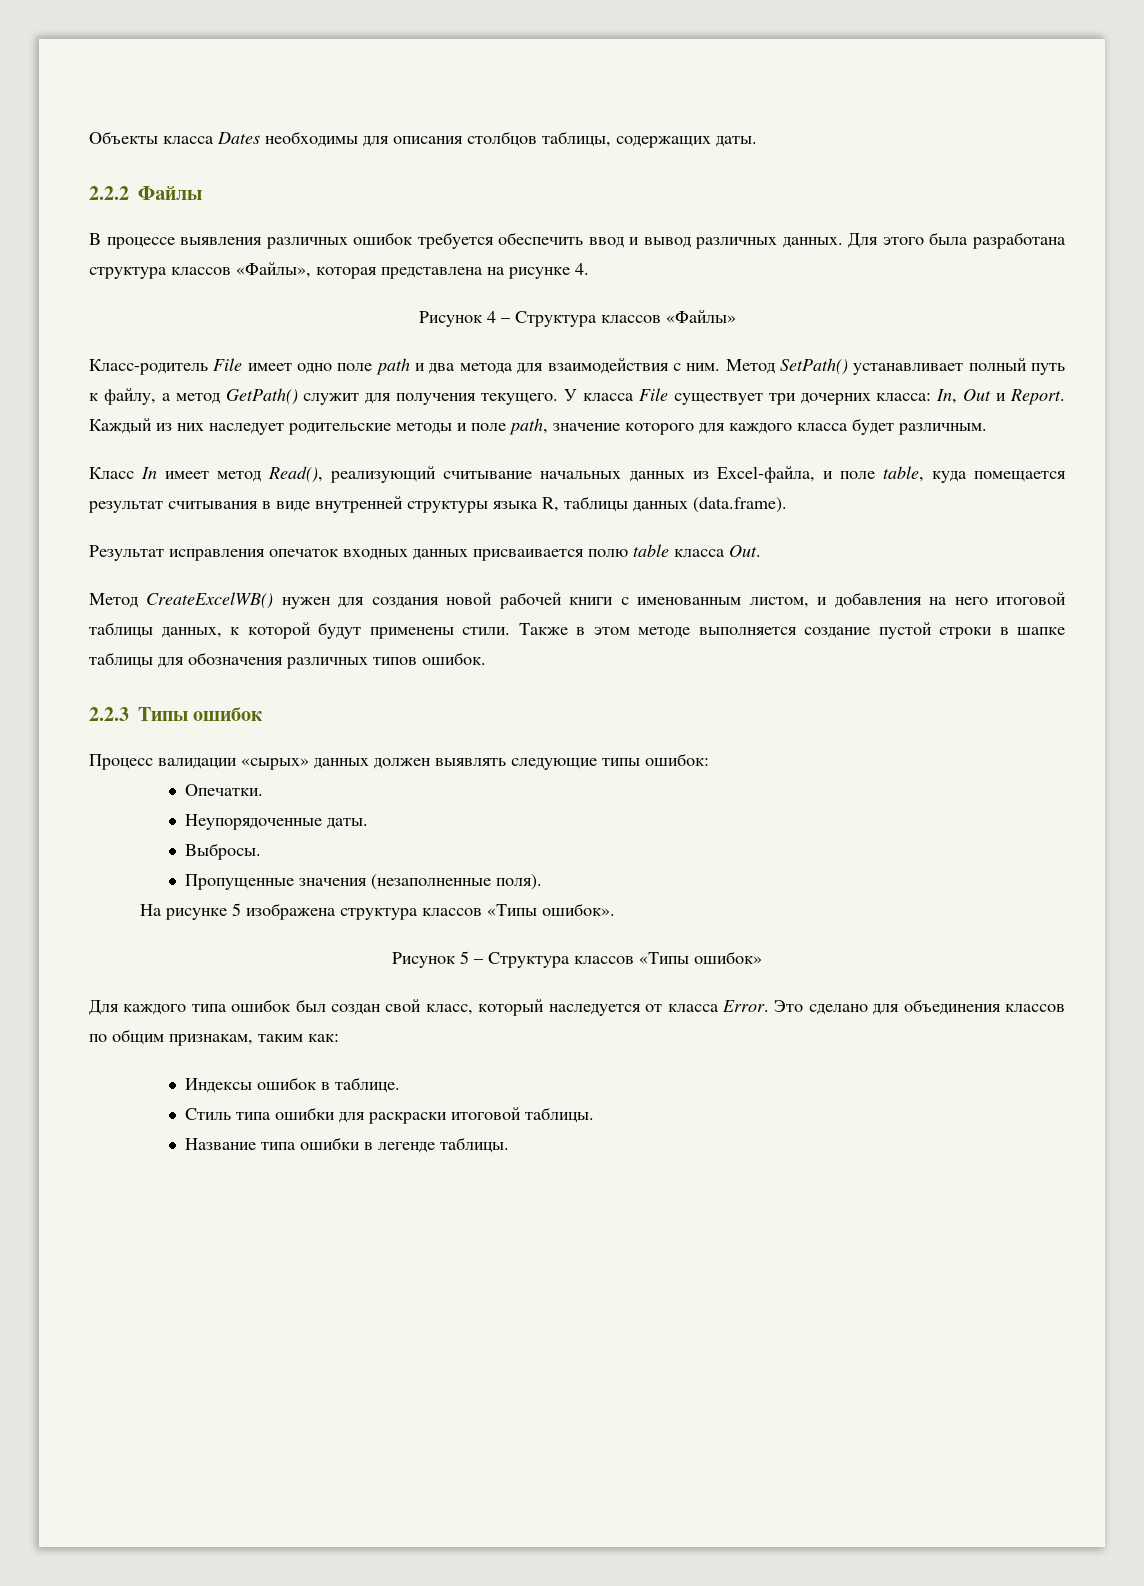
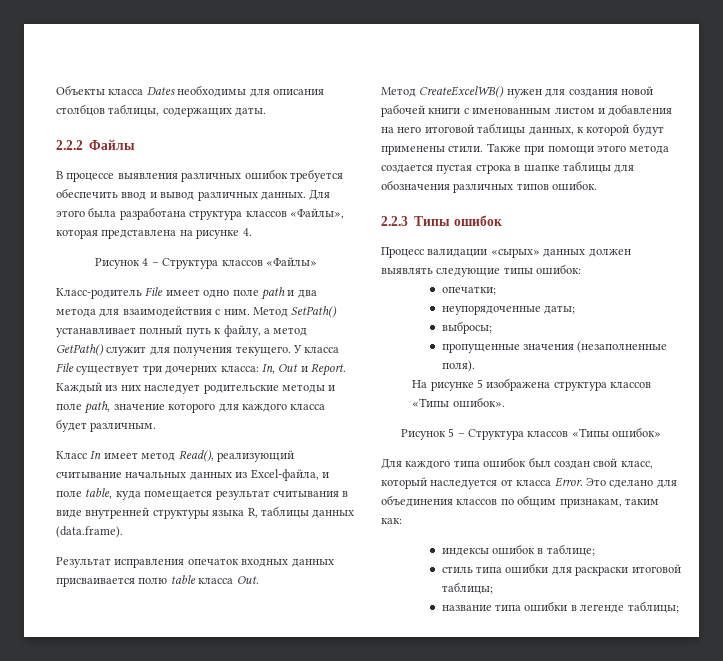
[749,597,809,608] листом, -> [554,107,595,114] листом
[576,622,992,639] в этом методе выполняется создание пустой строки -> [524,145,670,155] [381,164,511,174] при помощи этого метода создается пустая строка
[185,784,264,796] [185,814,369,830] [185,843,262,860] [185,874,295,890] Опечатки. // Неупорядоченные даты. // Выбросы. // Пропущенные -> [441,286,496,295] [441,305,576,315] [441,321,492,334] [441,343,520,353] опечатки; // неупорядоченные даты; // выбросы; // пропущенные
[185,1078,253,1093] Индексы -> [441,548,489,556] индексы
[335,1077,401,1093] [185,1108,232,1120] таблице. // Стиль -> [546,544,595,556] [441,566,473,573] таблице; // стиль
[525,1107,595,1123] [185,1138,257,1150] таблицы. // Название -> [441,582,493,594] [441,605,492,611] таблицы; // название
[440,1137,510,1153] таблицы. -> [627,601,679,613] таблицы;

